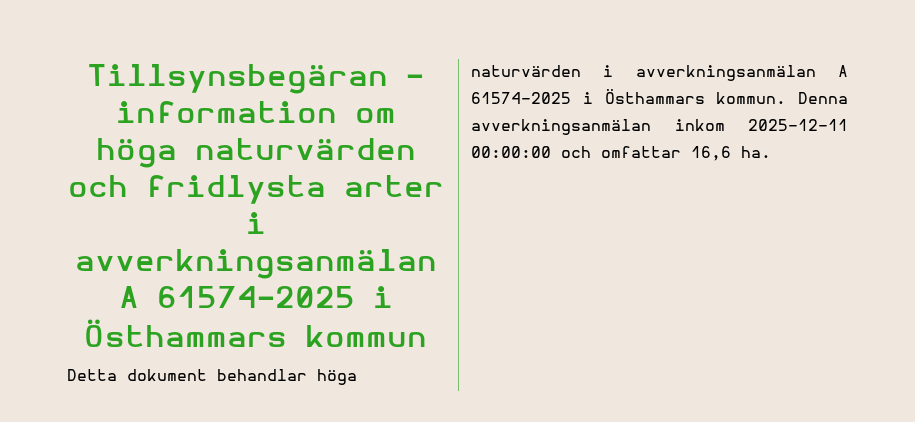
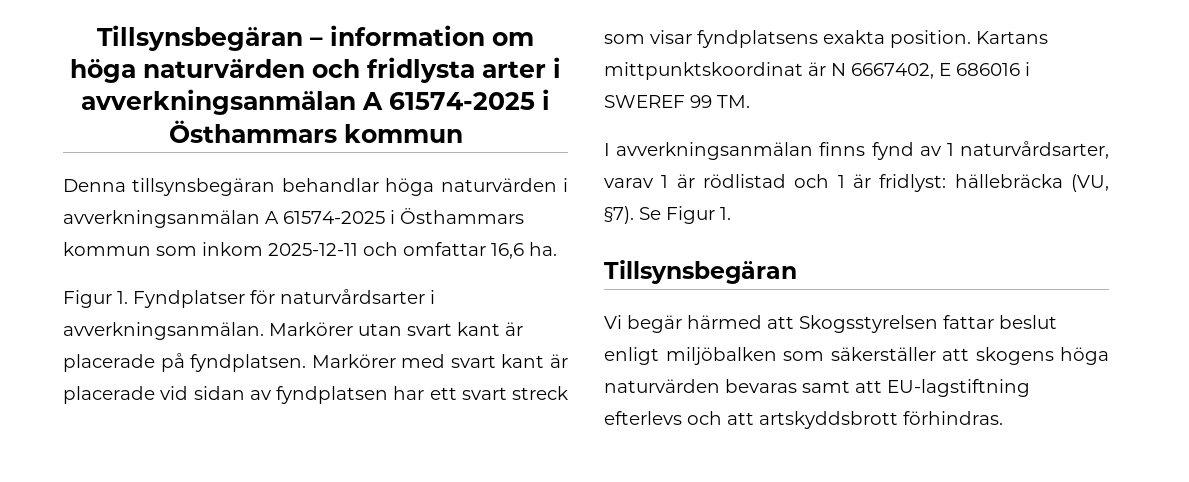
[67,369,207,381] Detta dokument -> [63,178,276,196] Denna tillsynsbegäran
[716,92,848,104] [471,119,651,135] kommun. Denna avverkningsanmälan -> [63,242,197,256] kommun som
[471,146,551,158] 00:00:00 -> (358, 249) none
(771, 152) none -> [63,289,435,308] [63,322,523,340] [63,353,568,372] [63,386,568,404] [604,30,1048,48] [604,62,1030,80] [604,95,750,108] [604,141,1109,160] [604,174,1109,192] [604,206,731,224] [604,260,797,284] [604,315,1057,333] [604,347,1109,365] [604,379,1030,397] [604,411,1003,429] // Figur 1. Fyndplatser för naturvårdsarter i avverkningsanmälan. Markörer utan svart kant är placerade på fyndplatsen. Markörer med svart kant är placerade vid sidan av fyndplatsen har ett svart streck som visar fyndplatsens exakta position. Kartans mittpunktskoordinat är N 6667402, E 686016 i SWEREF 99 TM. // I avverkningsanmälan finns fynd av 1 naturvårdsarter, varav 1 är rödlistad och 1 är fridlyst: hällebräcka (VU, §7). Se Figur 1. // Tillsynsbegäran // Vi begär härmed att Skogsstyrelsen fattar beslut enligt miljöbalken som säkerställer att skogens höga naturvärden bevaras samt att EU-lagstiftning efterlevs och att artskyddsbrott förhindras.

